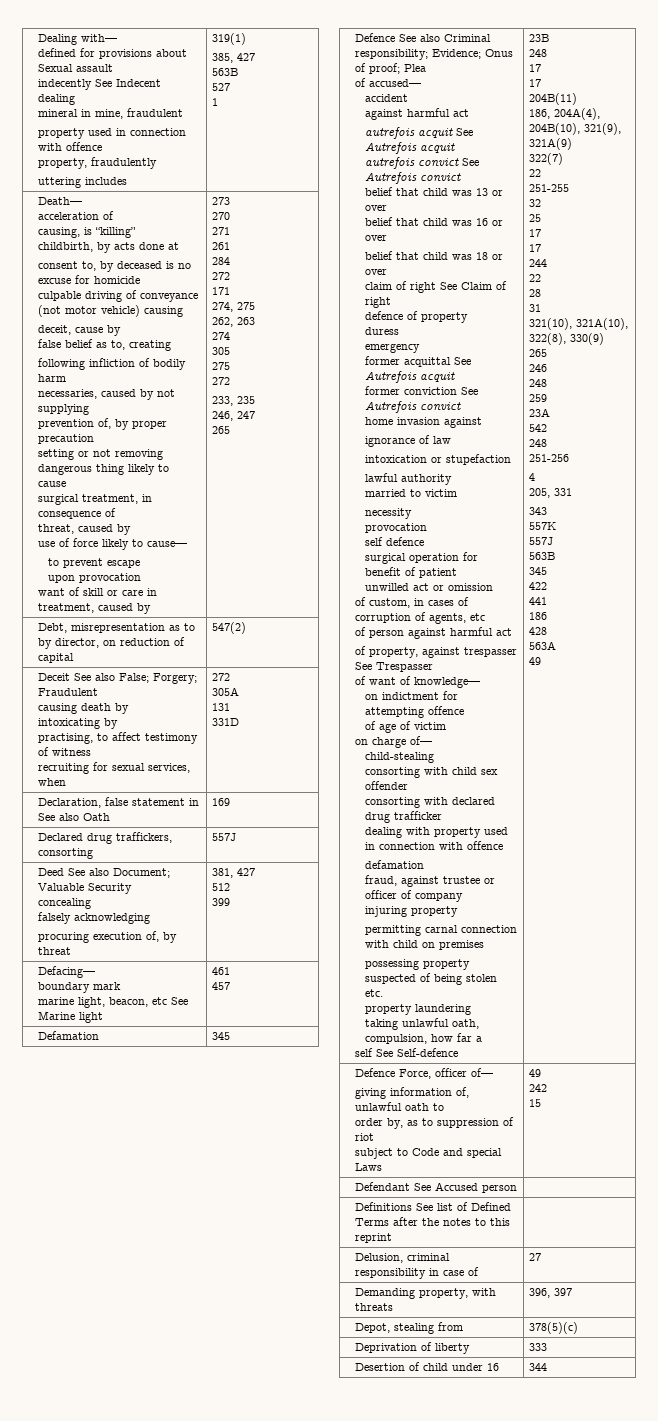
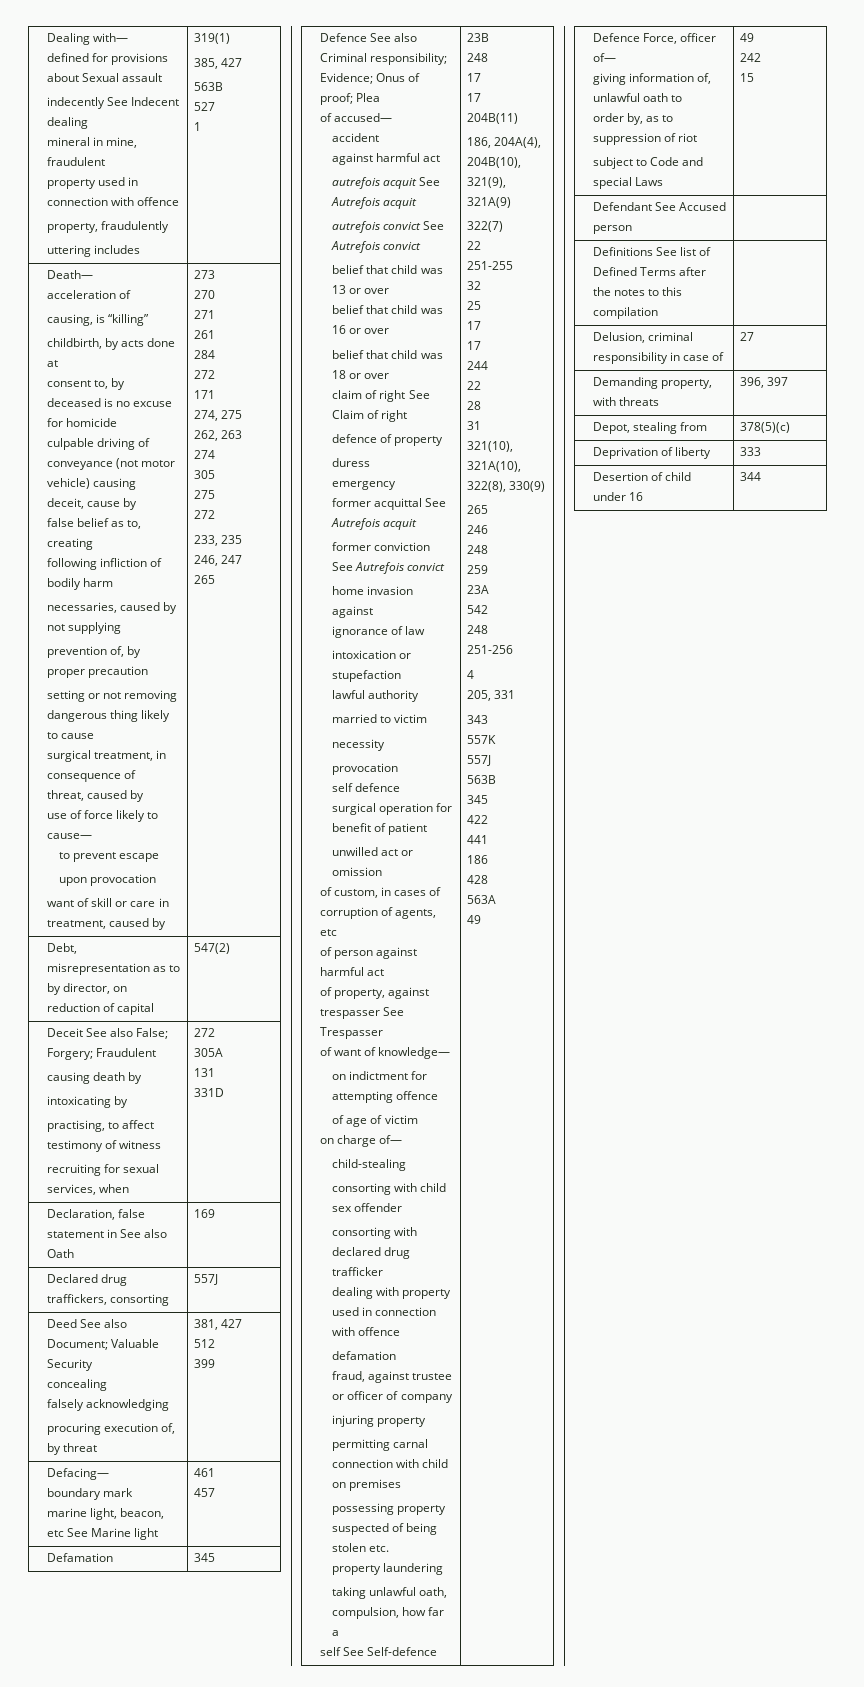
[355,1233,393,1243] reprint -> [593,307,659,319] compilation

